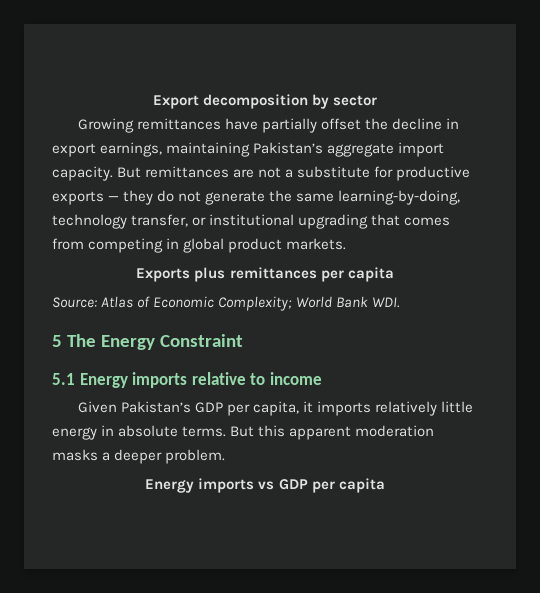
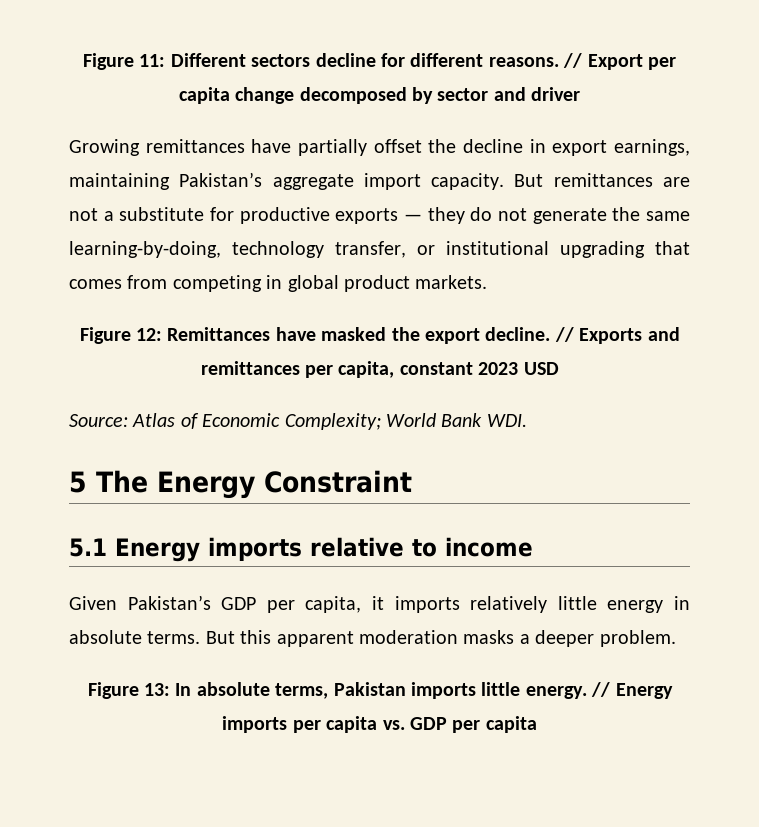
[152,94,308,109] Export decomposition -> [83,53,676,70] [178,87,407,104] Figure 11: Different sectors decline for different reasons. // Export per capita change decomposed
(378, 100) none -> [493,87,581,101] and driver
[136,267,394,282] Exports plus remittances per capita -> [79,327,680,344] [200,361,559,378] Figure 12: Remittances have masked the export decline. // Exports and remittances per capita, constant 2023 USD
[145,478,275,493] Energy imports vs -> [87,682,673,699] [222,716,405,733] Figure 13: In absolute terms, Pakistan imports little energy. // Energy imports per capita vs.

